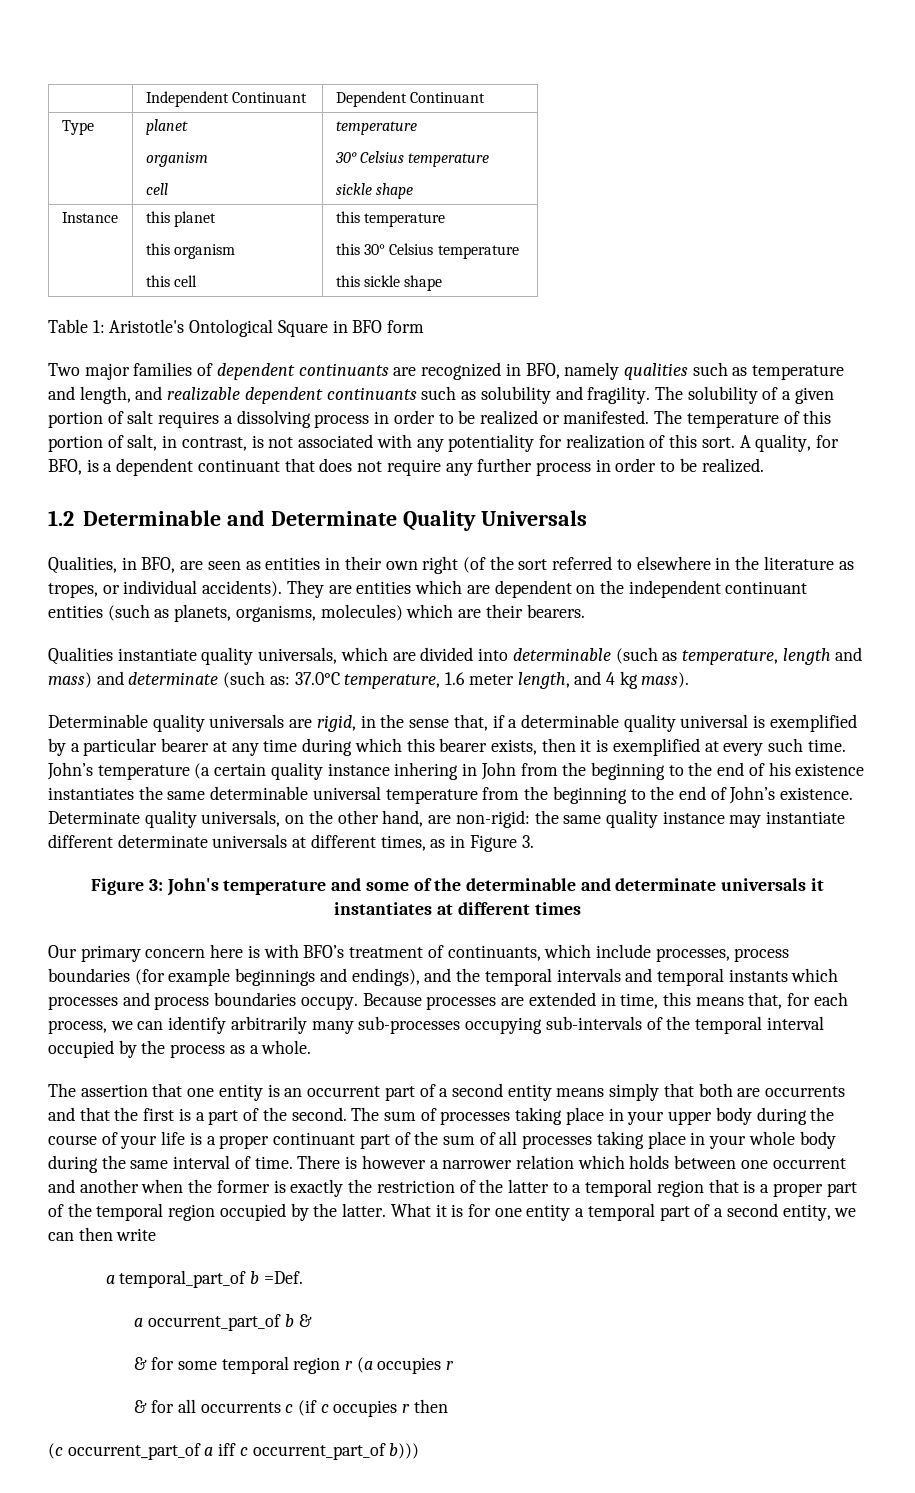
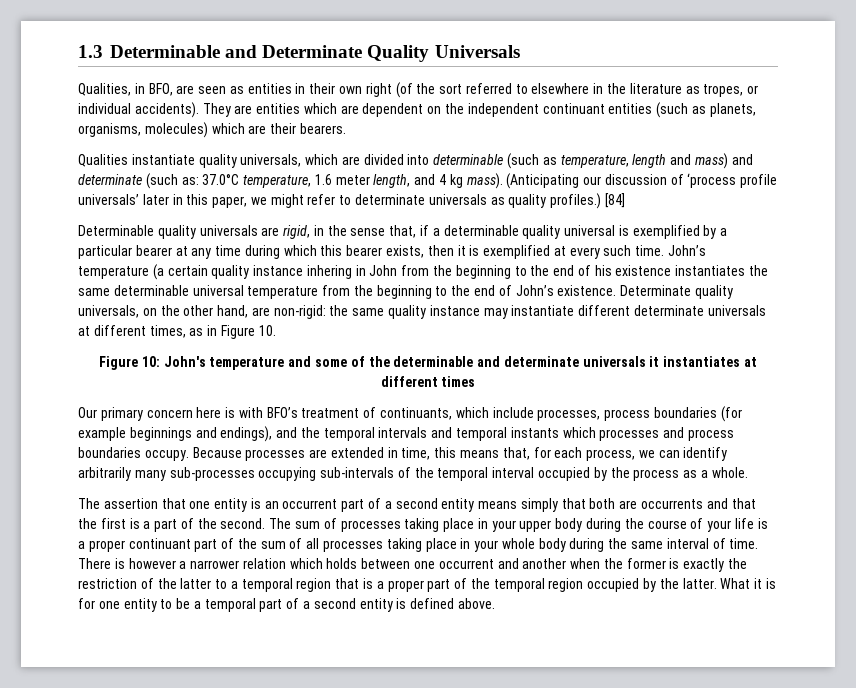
[145,91,307,107] [335,91,485,107] [61,120,94,135] [145,119,188,135] [145,152,208,167] [145,183,168,195] [335,121,417,135] [334,151,490,167] [335,183,413,199] [61,212,118,223] [145,211,216,227] [145,243,235,259] [145,275,197,287] [335,211,445,227] [335,243,519,259] [335,275,443,291] [48,319,425,337] [48,362,845,380] [48,386,834,404] [48,410,832,428] [48,434,840,452] [48,458,764,476] [48,510,74,526] | Independent Continuant | Dependent Continuant // Type | planet // organism // cell | temperature // 30° Celsius temperature // sickle shape // Instance | this planet // this organism // this cell | this temperature // this 30° Celsius temperature // this sickle shape // Table 1: Aristotle's Ontological Square in BFO form // Two major families of dependent continuants are recognized in BFO, namely qualities such as temperature and length, and realizable dependent continuants such as solubility and fragility. The solubility of a given portion of salt requires a dissolving process in order to be realized or manifested. The temperature of this portion of salt, in contrast, is not associated with any potentiality for realization of this sort. A quality, for BFO, is a dependent continuant that does not require any further process in order to be realized. // 1.2 -> [78,45,103,58] 1.3
(690, 680) none -> [506,173,778,189] [78,193,625,209] (Anticipating our discussion of ‘process profile universals’ later in this paper, we might refer to determinate universals as quality profiles.) [84]
[521,835,534,848] [91,878,163,895] 3. // Figure 3: -> [258,325,276,336] [99,356,160,370] 10. // Figure 10:
(571, 1212) none -> [160,598,191,609] to be
[782,1204,857,1221] [48,1227,157,1241] [105,1270,303,1288] [134,1314,312,1331] [134,1356,455,1374] [134,1399,448,1417] [48,1443,420,1460] entity, we can then write // a temporal_part_of b =Def. // a occurrent_part_of b & // & for some temporal region r (a occupies r // & for all occurrents c (if c occupies r then // (c occurrent_part_of a iff c occurrent_part_of b))) -> [359,598,495,612] entity is defined above.

